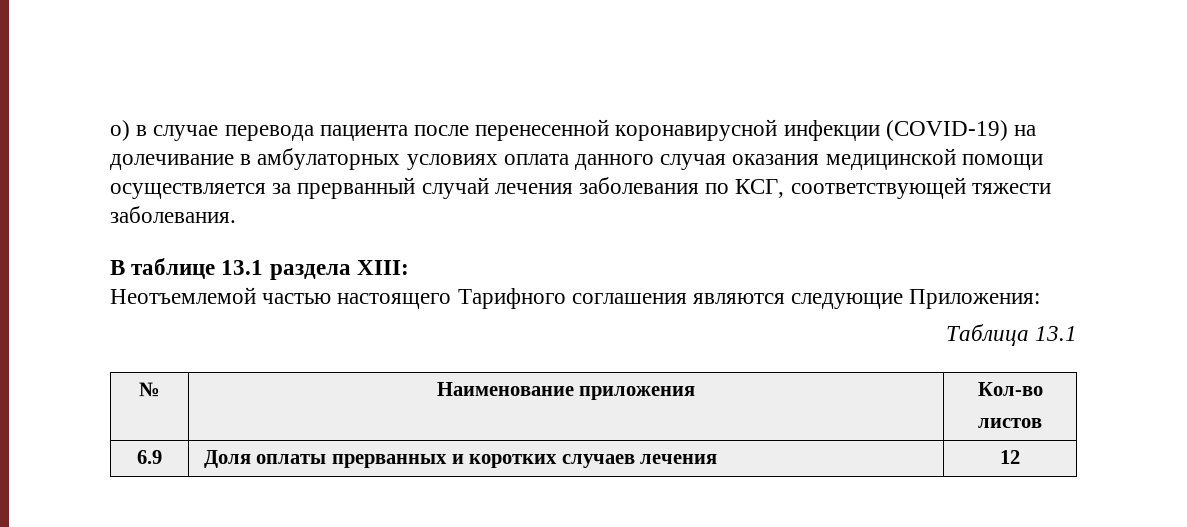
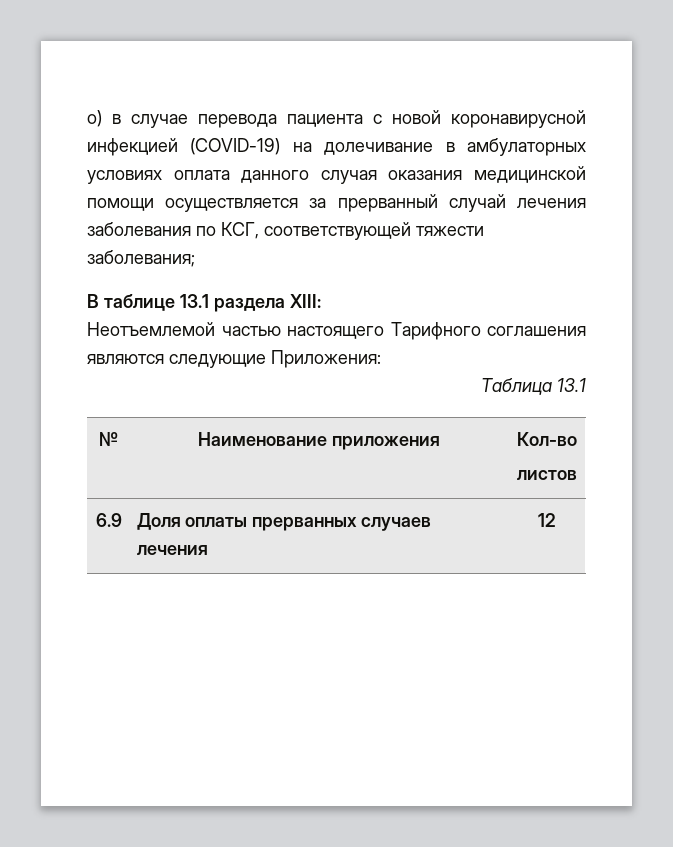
[414,119,880,141] после перенесенной коронавирусной инфекции -> [373,110,586,128] [87,138,178,156] с новой коронавирусной инфекцией
[110,206,236,223] заболевания. -> [87,250,195,267] заболевания;
[451,454,558,468] и коротких -> (358, 524) none

